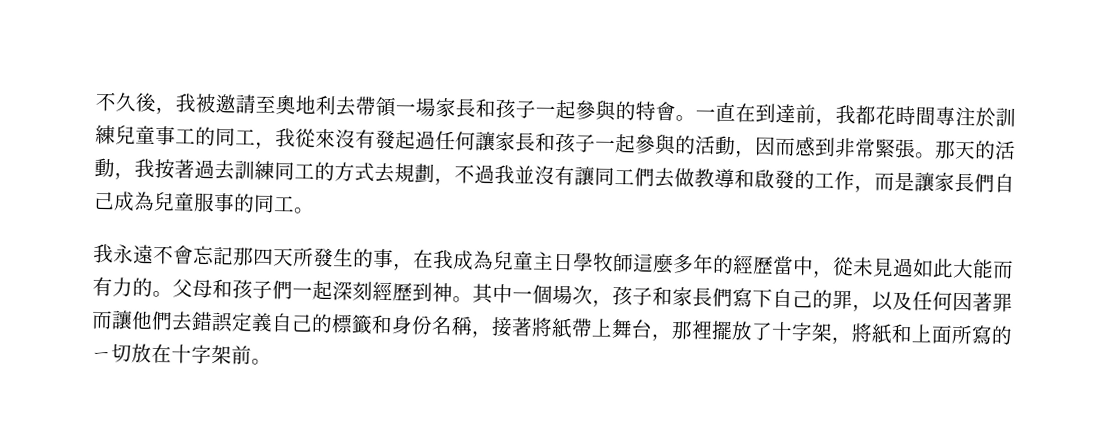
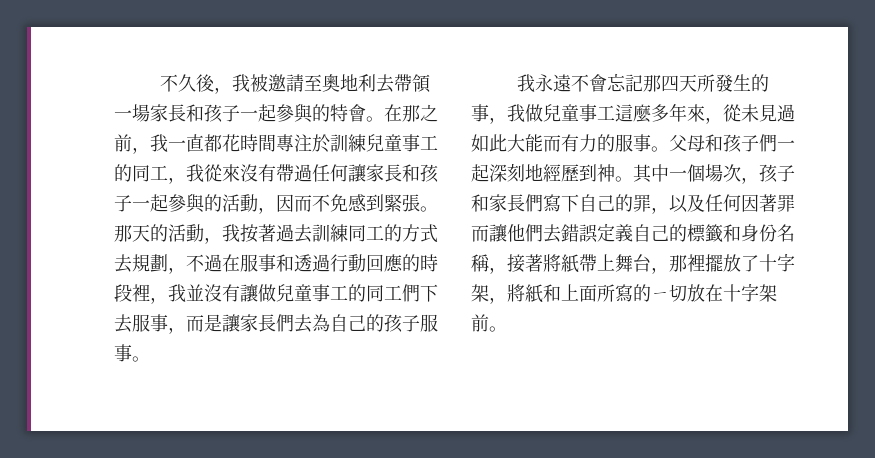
[695,101,856,126] 一直在到達前，我 -> [384,104,438,122] [114,134,204,154] 在那之前，我一直
[375,129,416,150] 發起 -> [276,164,294,182] 帶
[795,137,876,158] 感到非常 -> [312,194,384,212] 不免感到
[494,164,1015,193] [94,191,295,214] 我並沒有讓同工們去做教導和啟發的工作，而是讓家長們自己成為兒童服事的同工 -> [222,254,438,272] [114,284,438,304] [114,314,438,334] [114,344,132,362] 在服事和透過行動回應的時段裡，我並沒有讓做兒童事工的同工們下去服事，而是讓家長們去為自己的孩子服事
[413,249,814,276] 在我成為兒童主日學牧師這麼多年的經歷當中 -> [507,103,705,123] 我做兒童事工這麼多年來
(153, 287) none -> [615,134,651,152] 服事
(373, 291) none -> [525,164,543,181] 地

